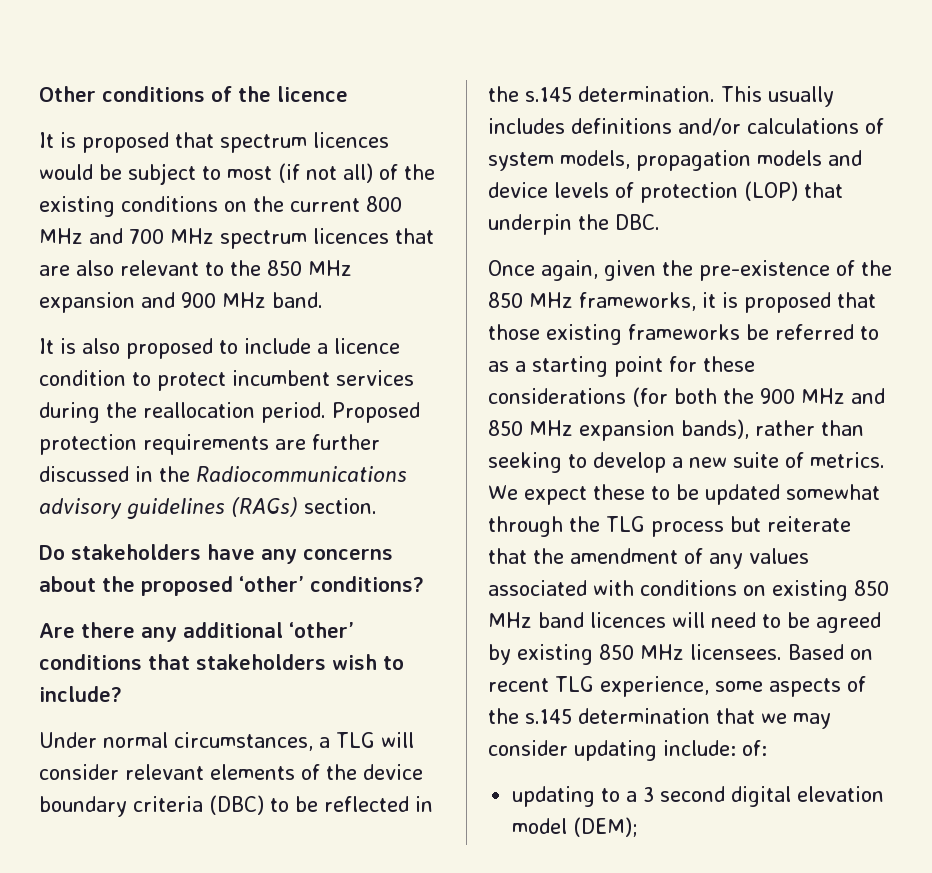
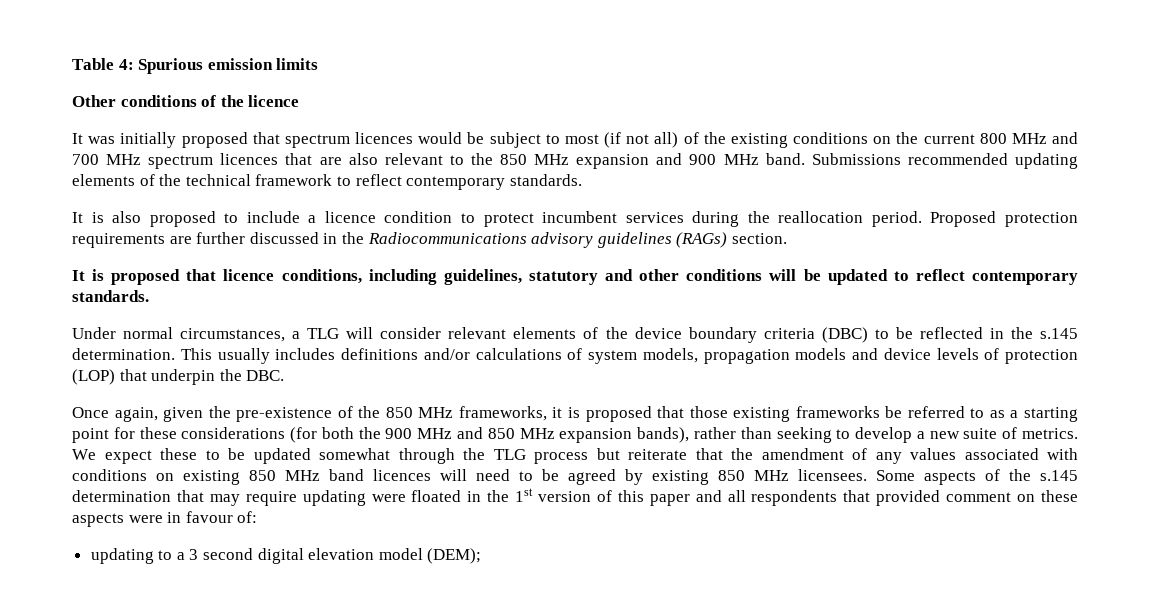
(39, 94) none -> [72,58,319,74] Table 4: Spurious emission limits //
[60,132,76,148] is -> [88,132,177,148] was initially
(323, 300) none -> [811,153,1078,169] [72,174,582,190] Submissions recommended updating elements of the technical framework to reflect contemporary standards.
[39,544,393,564] [39,576,424,596] [39,622,354,642] [39,654,404,670] [39,686,122,702] Do stakeholders have any concerns about the proposed ‘other’ conditions? // Are there any additional ‘other’ conditions that stakeholders wish to include? -> [72,269,1078,285] [72,290,149,302] It is proposed that licence conditions, including guidelines, statutory and other conditions will be updated to reflect contemporary standards.
[788,644,873,660] [488,676,763,697] Based on recent TLG experience, some -> [876,470,915,481] Some
[761,713,831,729] [488,740,736,761] we may consider updating include: -> [209,488,1079,506] [72,511,233,527] may require updating were floated in the 1st version of this paper and all respondents that provided comment on these aspects were in favour

